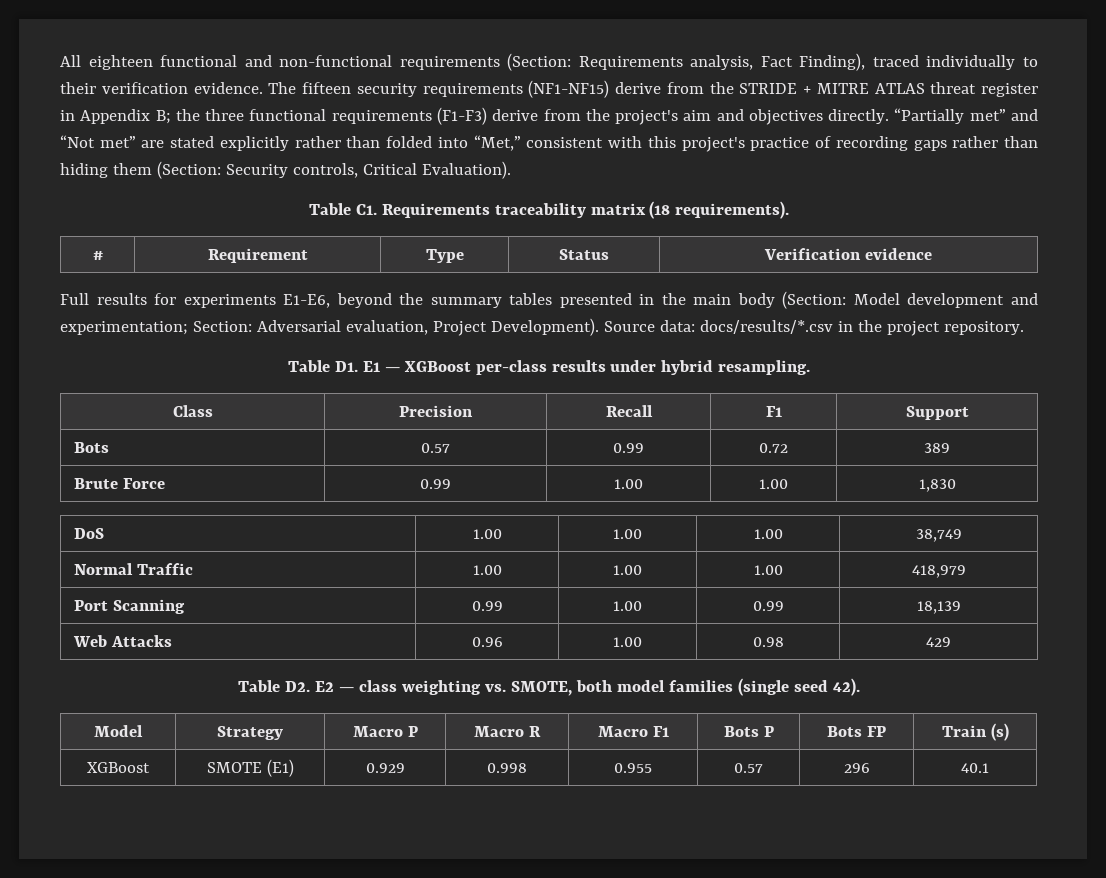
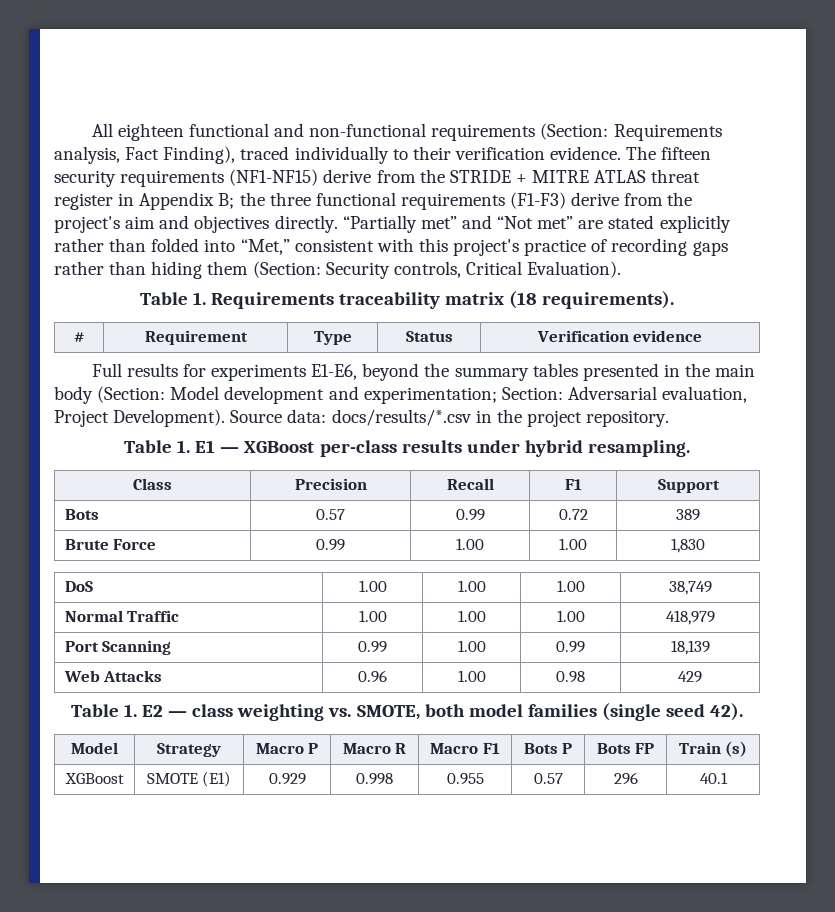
[355,204,377,215] C1. -> [192,292,206,305] 1.
[334,361,358,372] D1. -> [177,440,191,453] 1.
[285,681,311,692] D2. -> [123,704,137,717] 1.

